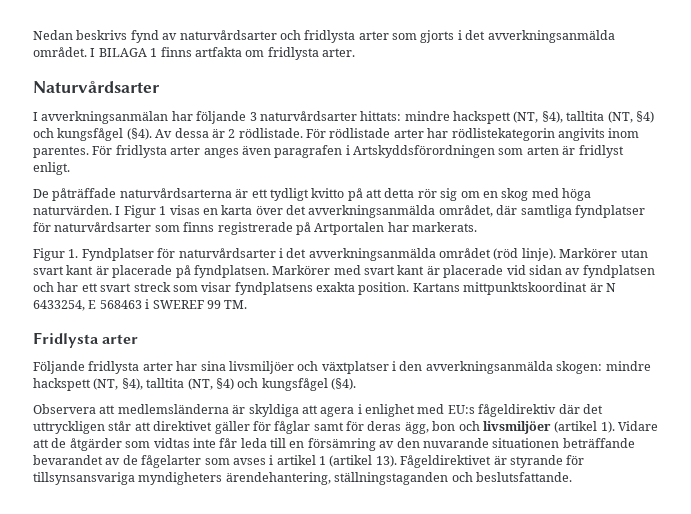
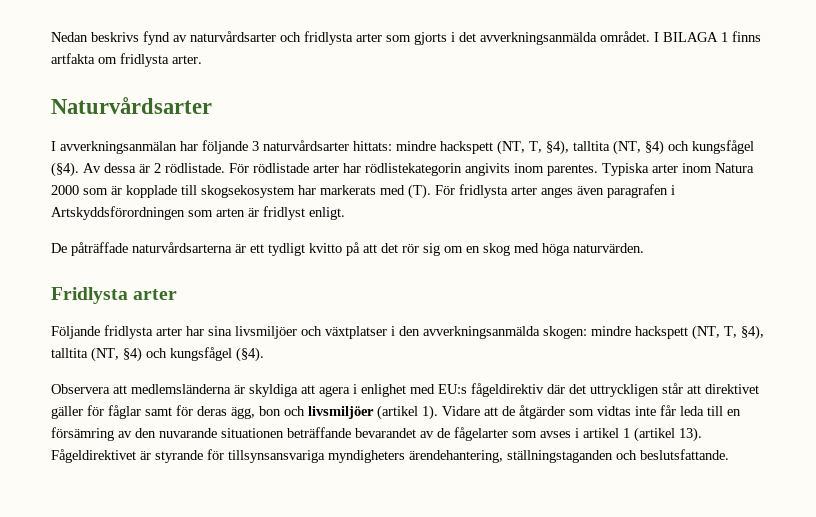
(539, 117) none -> [529,141,542,153] T,
(89, 152) none -> [602,163,754,176] [51,184,431,199] Typiska arter inom Natura 2000 som är kopplade till skogsekosystem har markerats med (T).
[384,188,415,198] detta -> [381,243,398,253] det
[115,205,645,218] [33,222,477,235] [33,248,648,261] [33,265,655,278] [33,282,616,295] [33,299,248,311] I Figur 1 visas en karta över det avverkningsanmälda området, där samtliga fyndplatser för naturvårdsarter som finns registrerade på Artportalen har markerats. // Figur 1. Fyndplatser för naturvårdsarter i det avverkningsanmälda området (röd linje). Markörer utan svart kant är placerade på fyndplatsen. Markörer med svart kant är placerade vid sidan av fyndplatsen och har ett svart streck som visar fyndplatsens exakta position. Kartans mittpunktskoordinat är N 6433254, E 568463 i SWEREF 99 TM. -> (644, 248) none
(119, 384) none -> [724,326,737,338] T,

